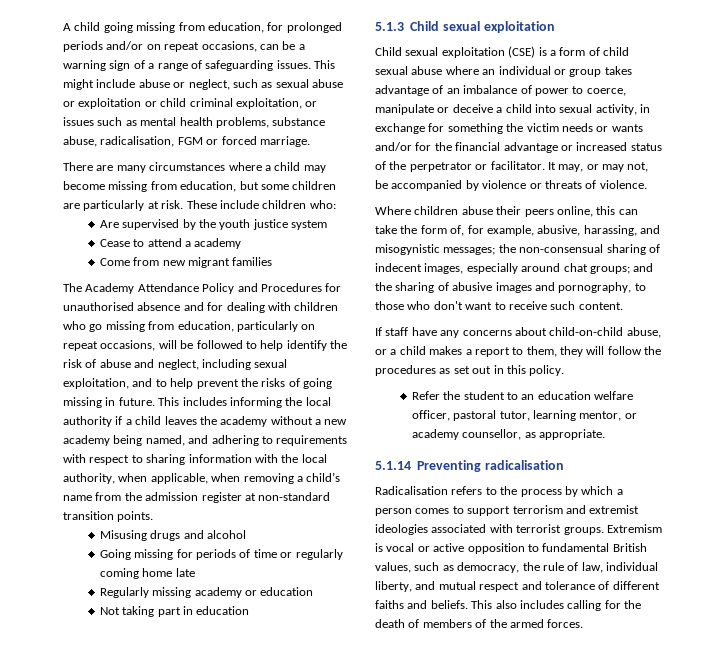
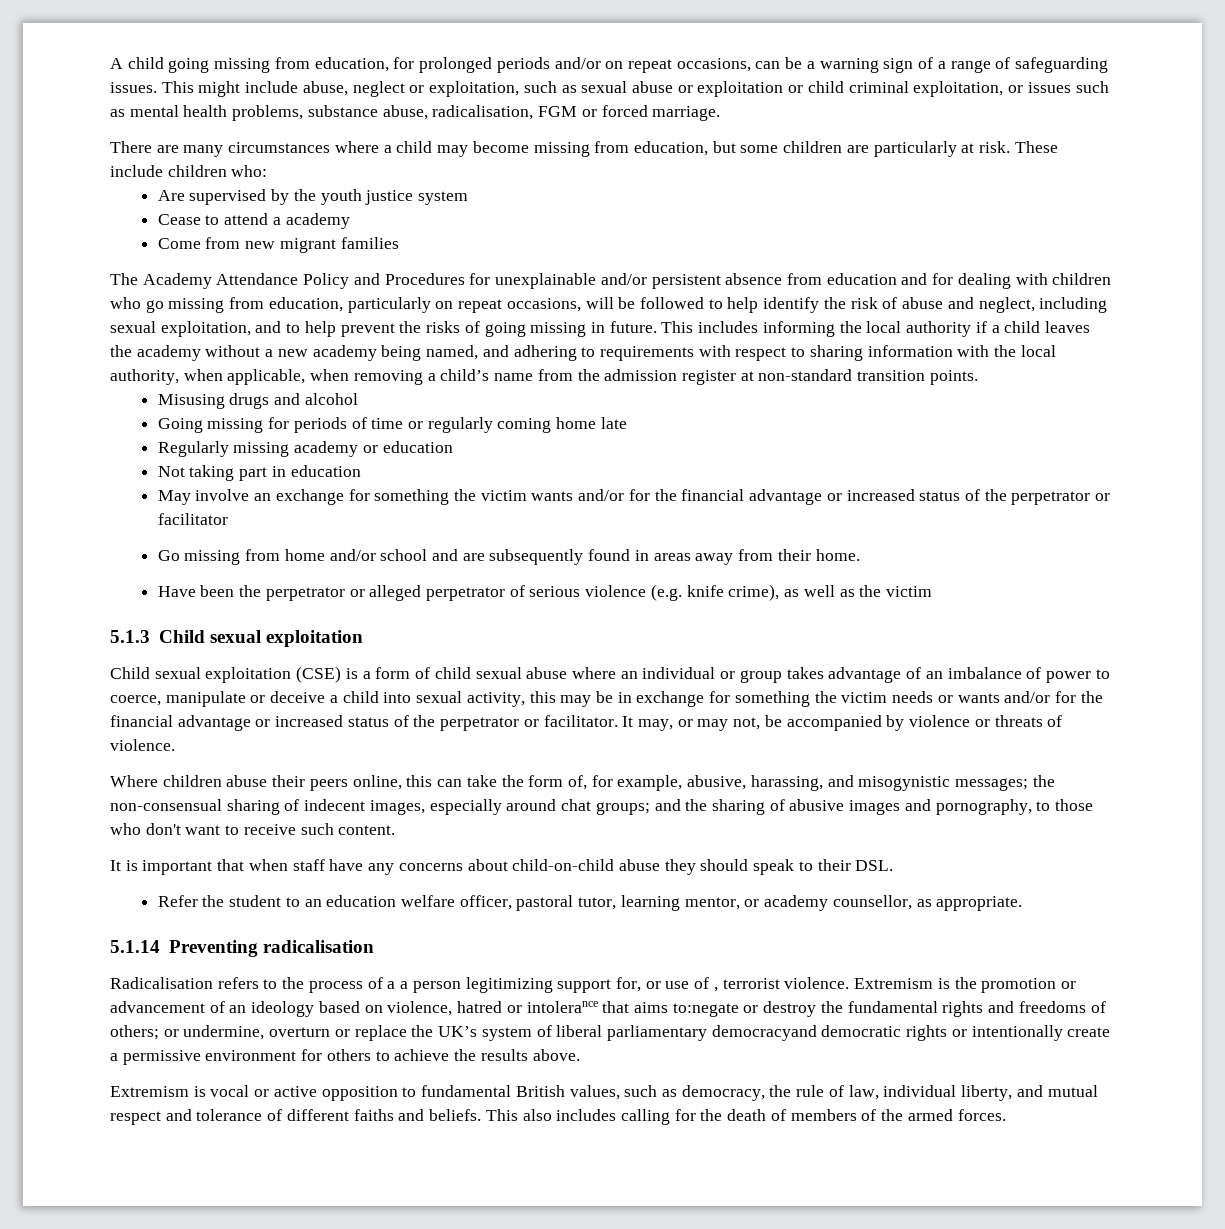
[138,79,230,90] abuse or neglect, -> [302,81,520,97] abuse, neglect or exploitation,
[63,302,181,311] unauthorised absence -> [495,273,897,289] unexplainable and/or persistent absence from education
(250, 610) none -> [157,489,1111,505] [157,513,228,525] [157,549,860,565] [157,584,933,601] // May involve an exchange for something the victim wants and/or for the financial advantage or increased status of the perpetrator or facilitator // Go missing from home and/or school and are subsequently found in areas away from their home. // Have been the perpetrator or alleged perpetrator of serious violence (e.g. knife crime), as well as the victim
(637, 109) none -> [529,691,613,707] this may be
[375,327,382,336] If -> [110,859,288,875] It is important that when
[626,327,661,338] [375,346,662,357] [375,365,565,376] abuse, or a child makes a report to them, they will follow the procedures as set out in this policy. -> [618,859,894,875] abuse they should speak to their DSL.
[564,486,623,497] [375,505,640,516] [375,524,604,535] by which a person comes to support terrorism and extremist ideologies associated with terrorist groups. -> [367,977,1076,993] [110,1001,1106,1017] [110,1025,1111,1041] [110,1049,580,1065] of a a person legitimizing support for, or use of , terrorist violence. Extremism is the promotion or advancement of an ideology based on violence, hatred or intolerance that aims to:negate or destroy the fundamental rights and freedoms of others; or undermine, overturn or replace the UK’s system of liberal parliamentary democracyand democratic rights or intentionally create a permissive environment for others to achieve the results above. //

